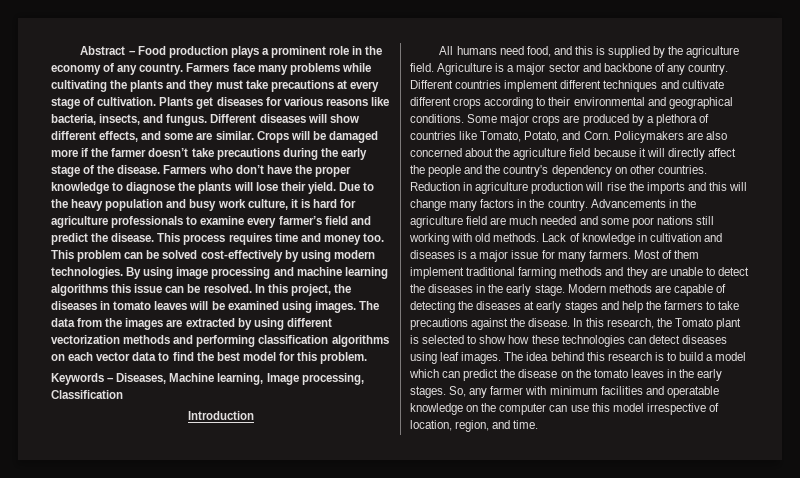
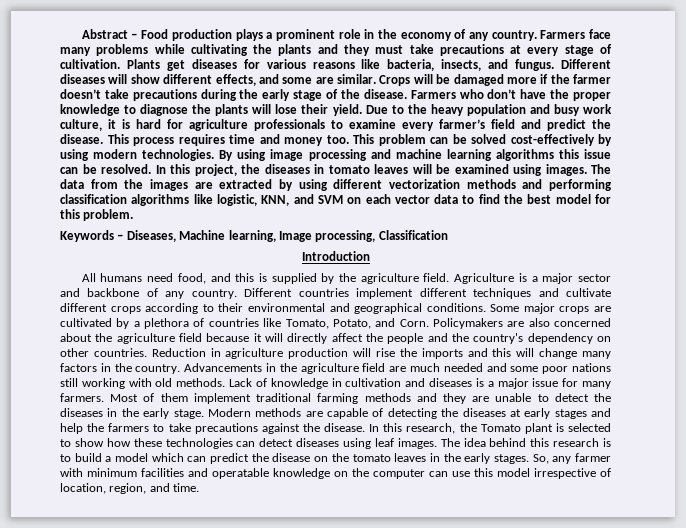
(389, 341) none -> [193,194,343,206] like logistic, KNN, and SVM
[582,114,629,126] produced -> [60,318,112,327] cultivated

